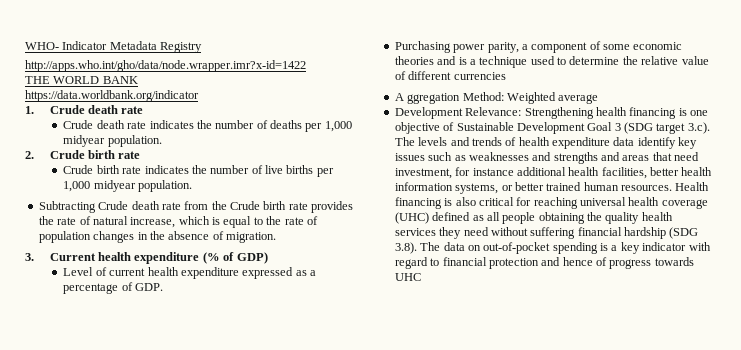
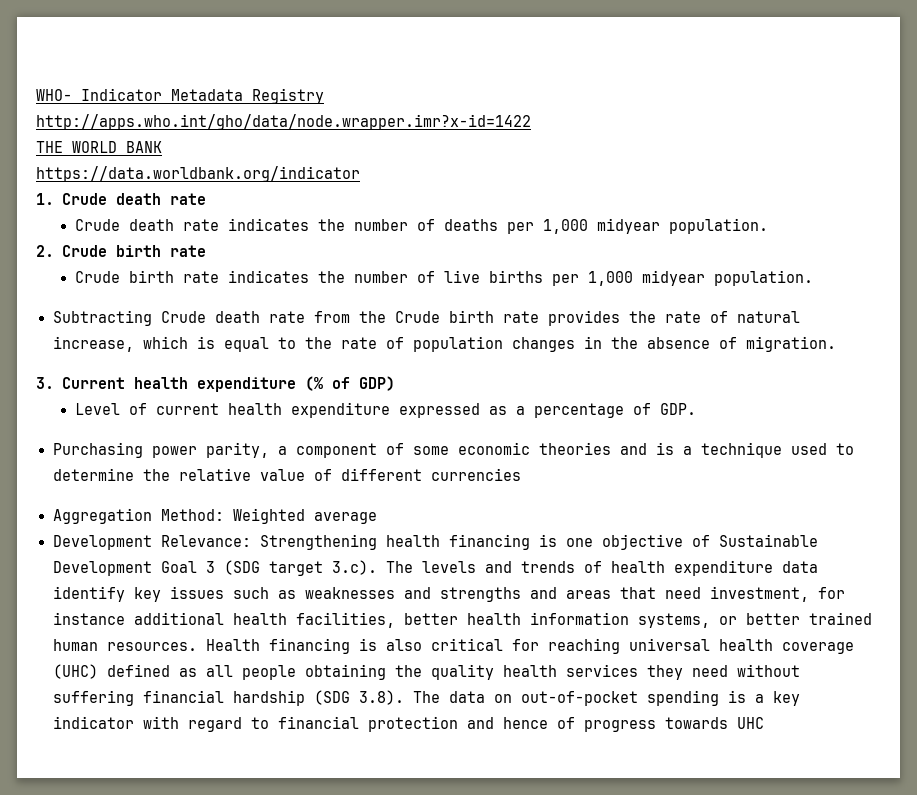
[394,93,461,104] A ggregation -> [52,508,152,524] Aggregation

